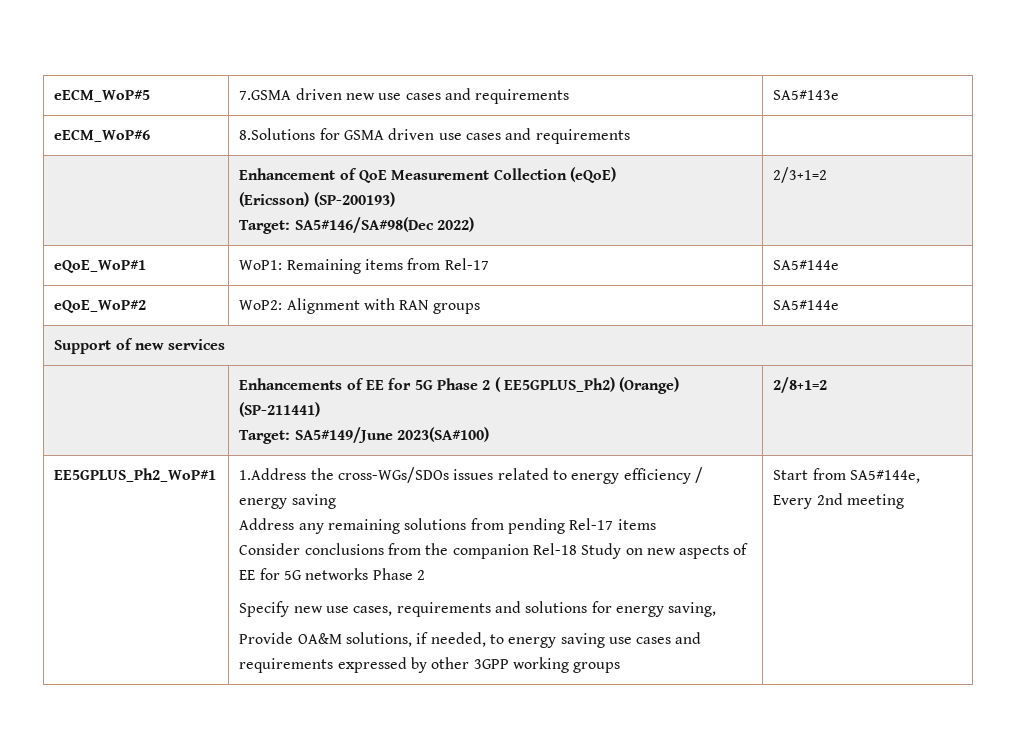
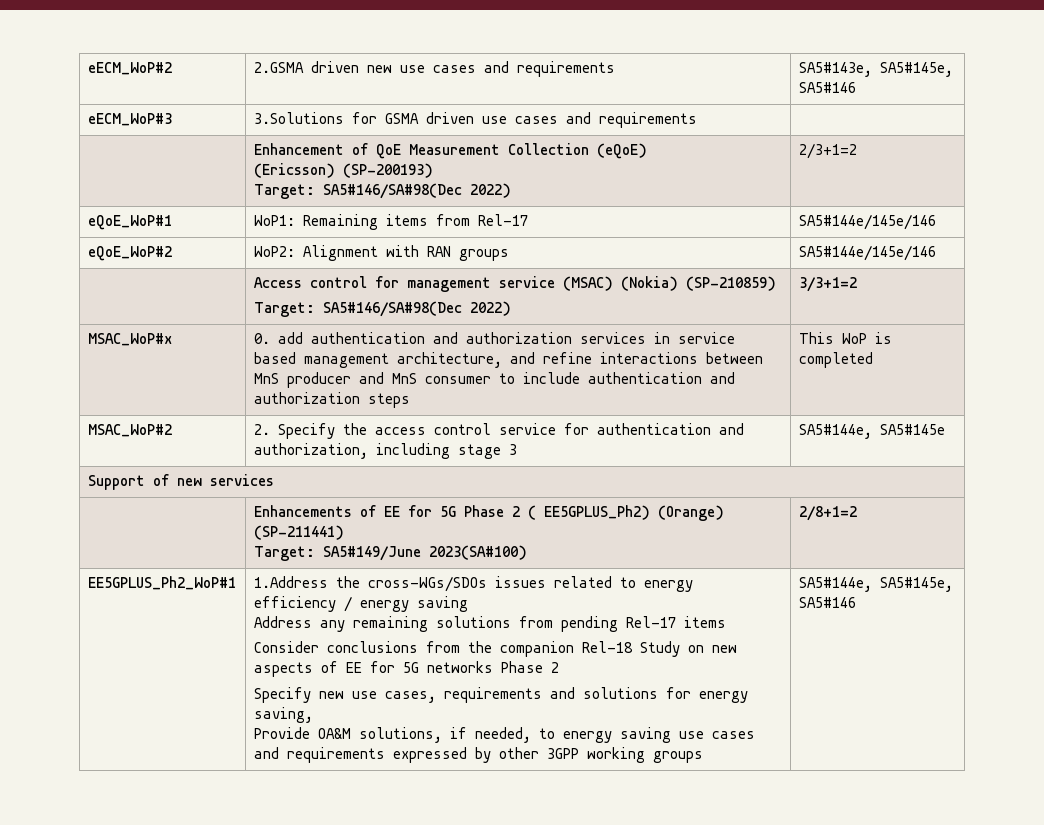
[54,89,151,102] [239,90,292,100] eECM_WoP#5 | 7.GSMA -> [87,62,172,75] [253,62,304,73] eECM_WoP#2 | 2.GSMA
[773,90,840,100] [54,129,151,142] [239,128,316,140] SA5#143e // eECM_WoP#6 | 8.Solutions -> [798,62,953,77] [798,82,856,93] [87,113,172,126] [253,112,344,124] SA5#143e, SA5#145e, SA5#146 // eECM_WoP#3 | 3.Solutions
[773,260,840,270] SA5#144e -> [798,214,936,230] SA5#144e/145e/146
[773,300,840,310] SA5#144e -> [798,245,936,261] [253,276,776,292] [253,301,511,317] [798,277,857,292] [87,333,172,346] [253,332,735,344] [253,352,763,368] [253,372,735,388] [253,392,410,408] [798,332,892,344] [798,352,873,368] [87,424,172,437] [253,423,744,439] [253,443,517,459] [798,424,945,439] SA5#144e/145e/146 // | Access control for management service (MSAC) (Nokia) (SP-210859) // Target: SA5#146/SA#98(Dec 2022) | 3/3+1=2 // MSAC_WoP#x | 0. add authentication and authorization services in service based management architecture, and refine interactions between MnS producer and MnS consumer to include authentication and authorization steps | This WoP is completed // MSAC_WoP#2 | 2. Specify the access control service for authentication and authorization, including stage 3 | SA5#144e, SA5#145e
[773,468,920,483] [773,493,904,509] Start from SA5#144e, Every 2nd meeting -> [798,577,953,592] [798,597,856,608] SA5#144e, SA5#145e, SA5#146

